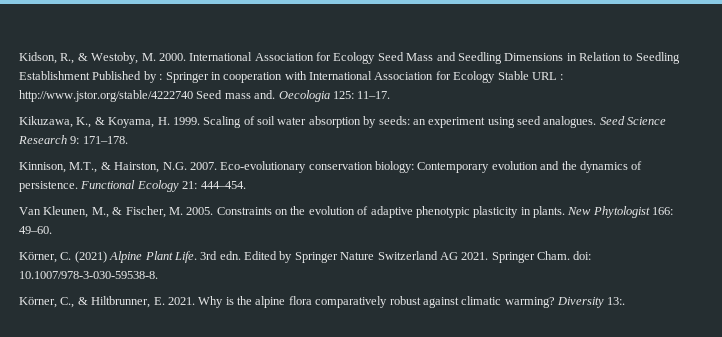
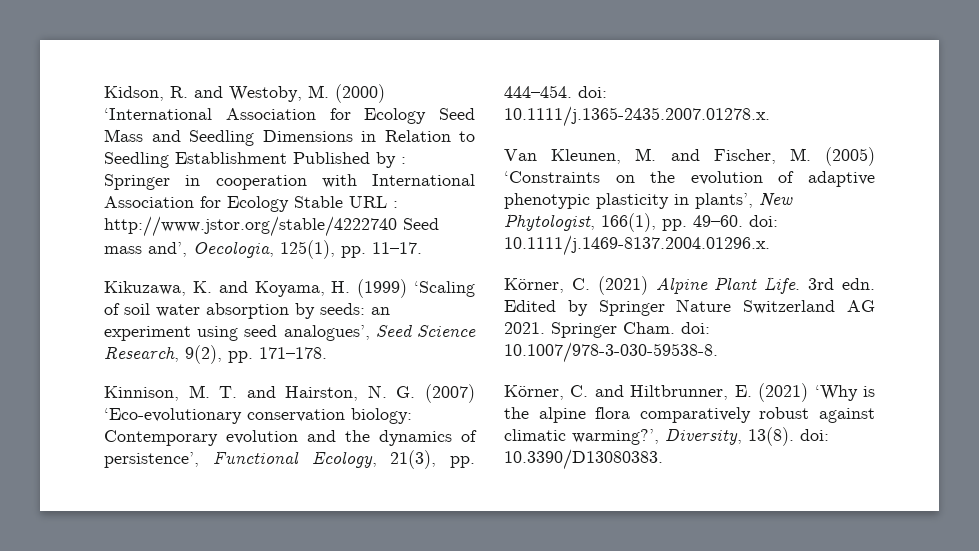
[60,52,253,64] R., & Westoby, M. 2000. International -> [170,84,385,103] [104,108,212,120] R. and Westoby, M. (2000) ‘International
[254,90,391,102] [19,116,242,128] and. Oecologia 125: 11–17. // Kikuzawa, K., & Koyama, H. 1999. Scaling -> [148,240,422,259] [104,279,475,298] and’, Oecologia, 125(1), pp. 11–17. // Kikuzawa, K. and Koyama, H. (1999) ‘Scaling
[543,116,597,128] analogues. -> [283,325,370,341] analogues’,
[18,135,80,144] Research 9: -> [104,345,253,364] Research, 9(2), pp.
[69,161,307,173] M.T., & Hairston, N.G. 2007. Eco-evolutionary -> [188,384,475,403] [104,408,242,424] M. T. and Hairston, N. G. (2007) ‘Eco-evolutionary
[19,180,198,192] persistence. Functional Ecology 21: -> [104,450,475,469] persistence’, Functional Ecology, 21(3), pp.
(246, 185) none -> [578,86,607,98] [504,106,770,127] doi: 10.1111/j.1365-2435.2007.01278.x.
[91,206,272,218] M., & Fischer, M. 2005. Constraints -> [635,147,875,166] [504,171,600,183] M. and Fischer, M. (2005) ‘Constraints
[533,206,674,218] plants. New Phytologist 166: -> [695,193,793,209] [504,213,687,232] plants’, New Phytologist, 166(1), pp.
(52, 230) none -> [749,215,778,227] [504,235,770,256] doi: 10.1111/j.1469-8137.2004.01296.x.
[60,296,224,308] C., & Hiltbrunner, E. 2021. Why -> [570,383,858,402] C. and Hiltbrunner, E. (2021) ‘Why
[504,297,626,308] warming? Diversity 13:. -> [572,427,829,446] [504,449,663,470] warming?’, Diversity, 13(8). doi: 10.3390/D13080383.

